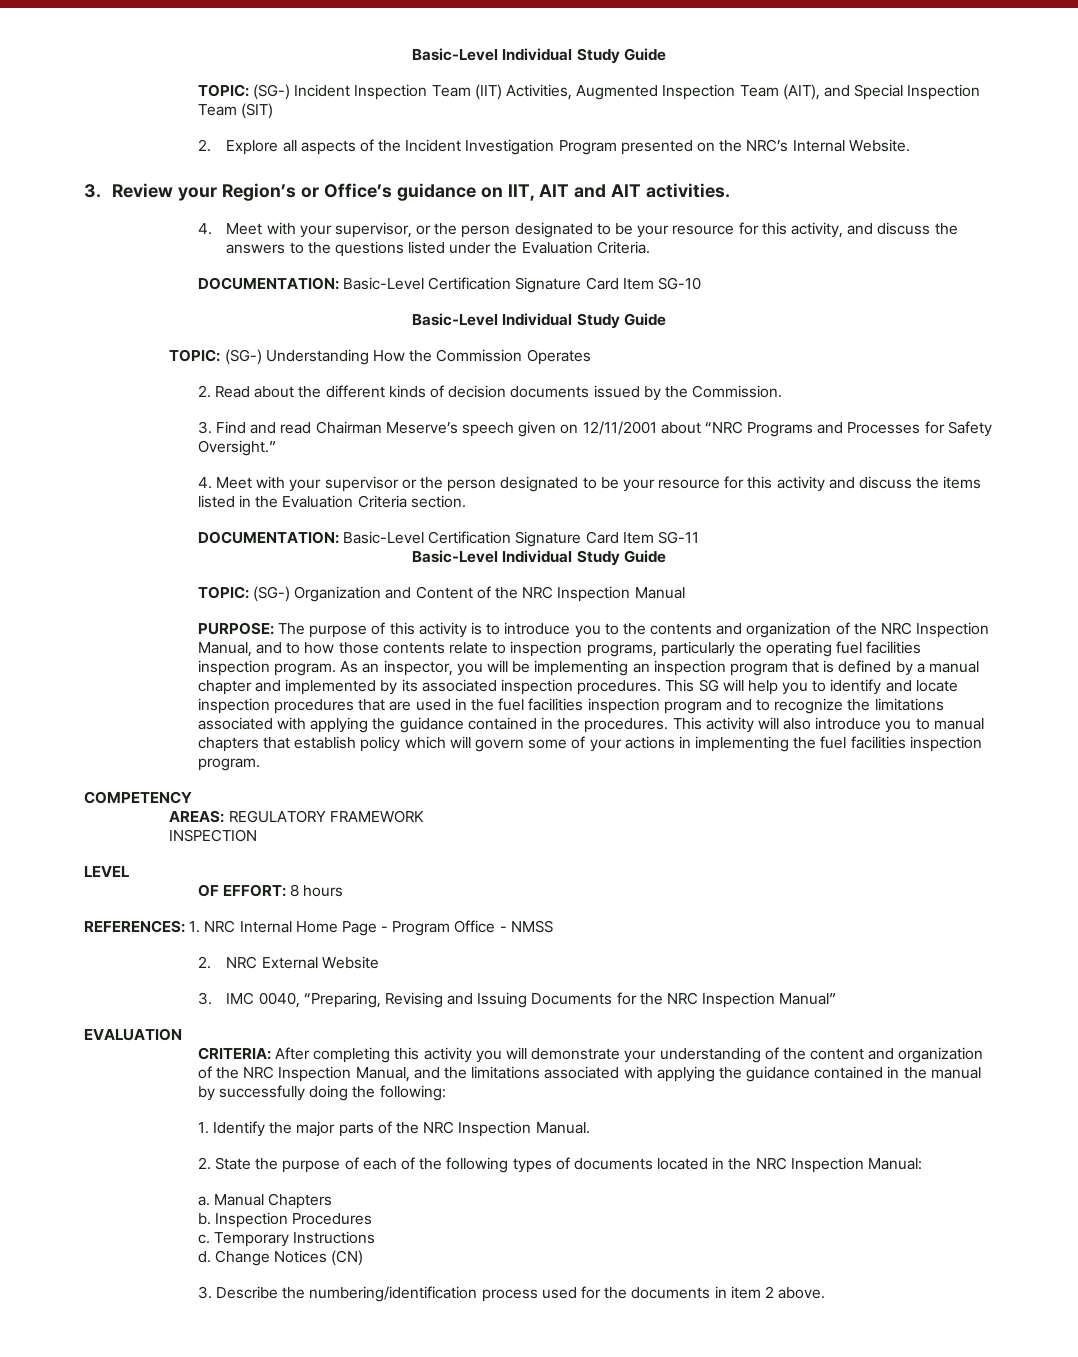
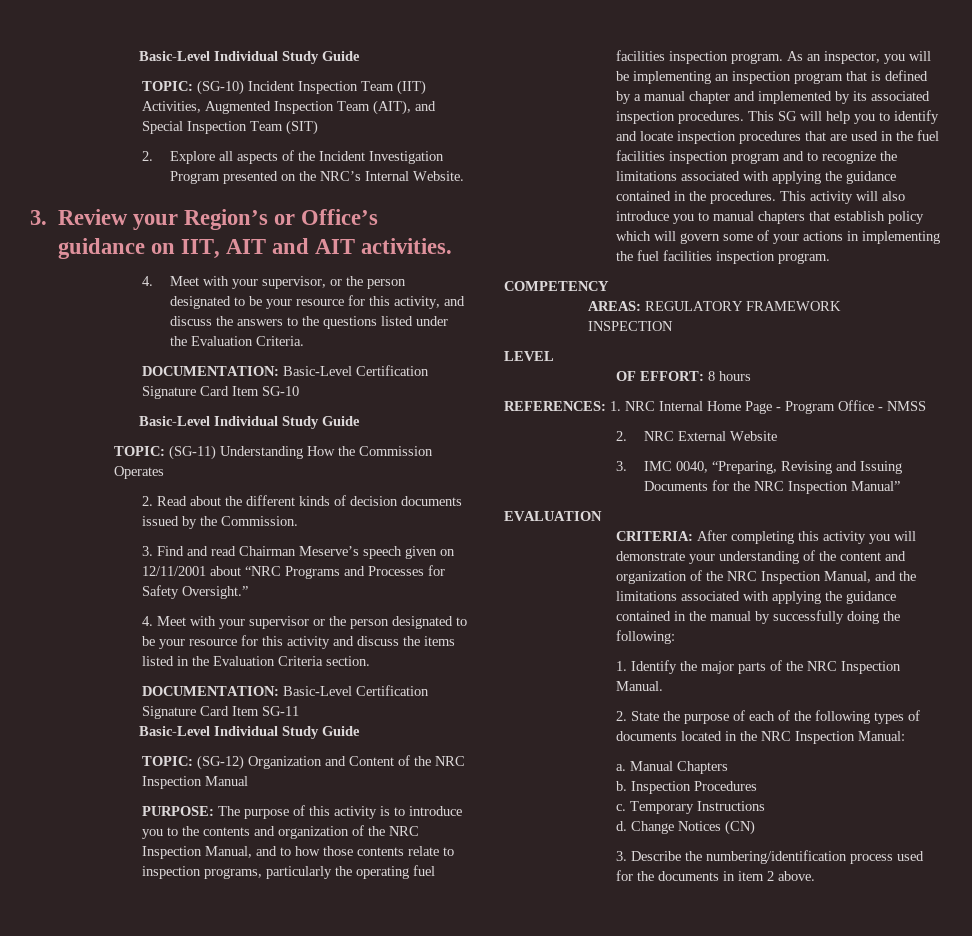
[412,48,666,64] [197,84,291,100] Basic-Level Individual Study Guide // TOPIC: (SG-) -> [139,51,360,64] [142,80,245,95] Basic-Level Individual Study Guide // TOPIC: (SG-10)
[224,349,262,365] (SG-) -> [169,445,217,460] (SG-11)
[253,586,291,602] (SG-) -> [197,755,245,770] (SG-12)

